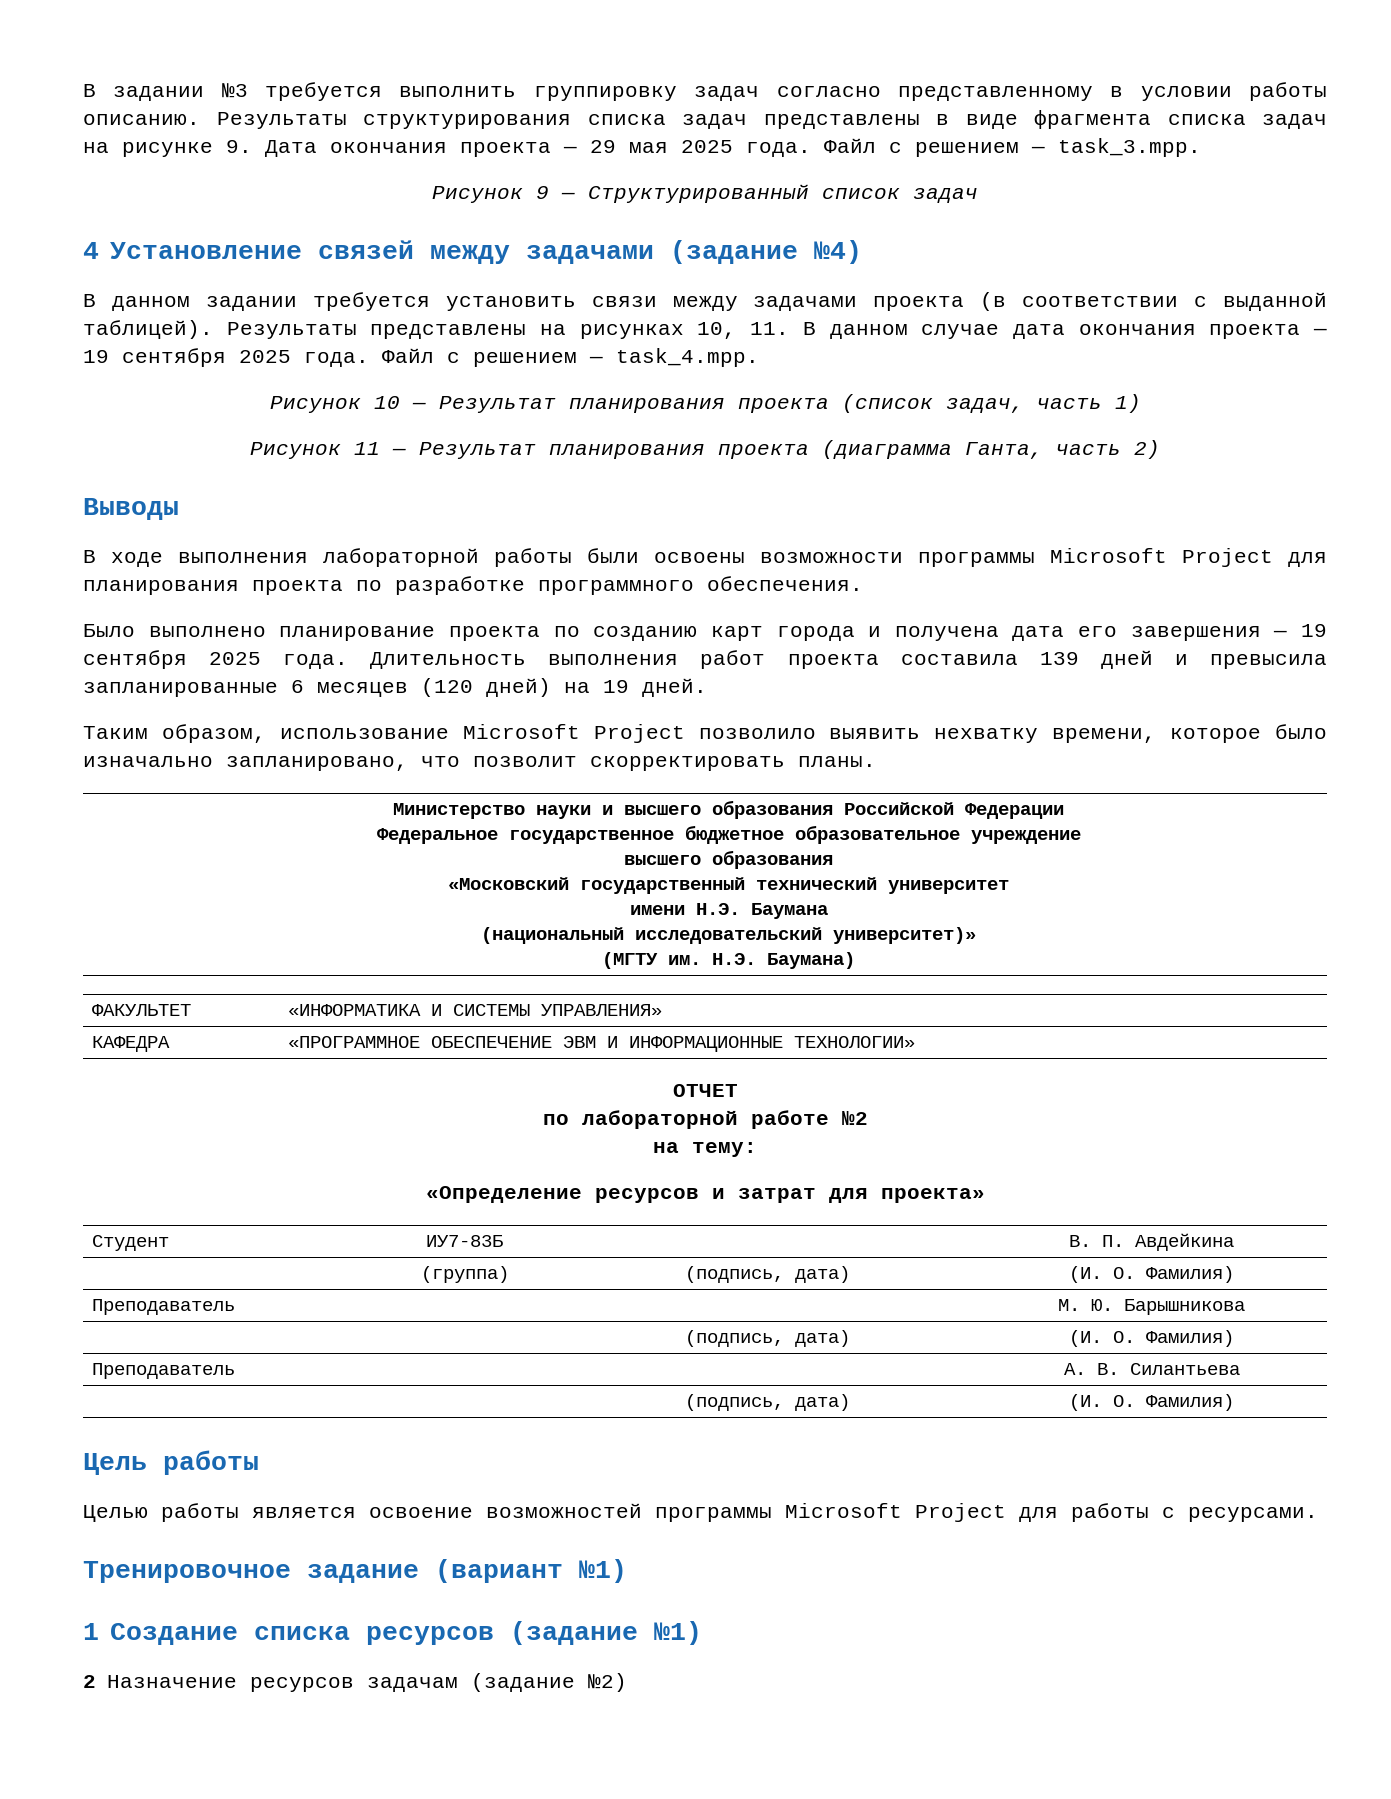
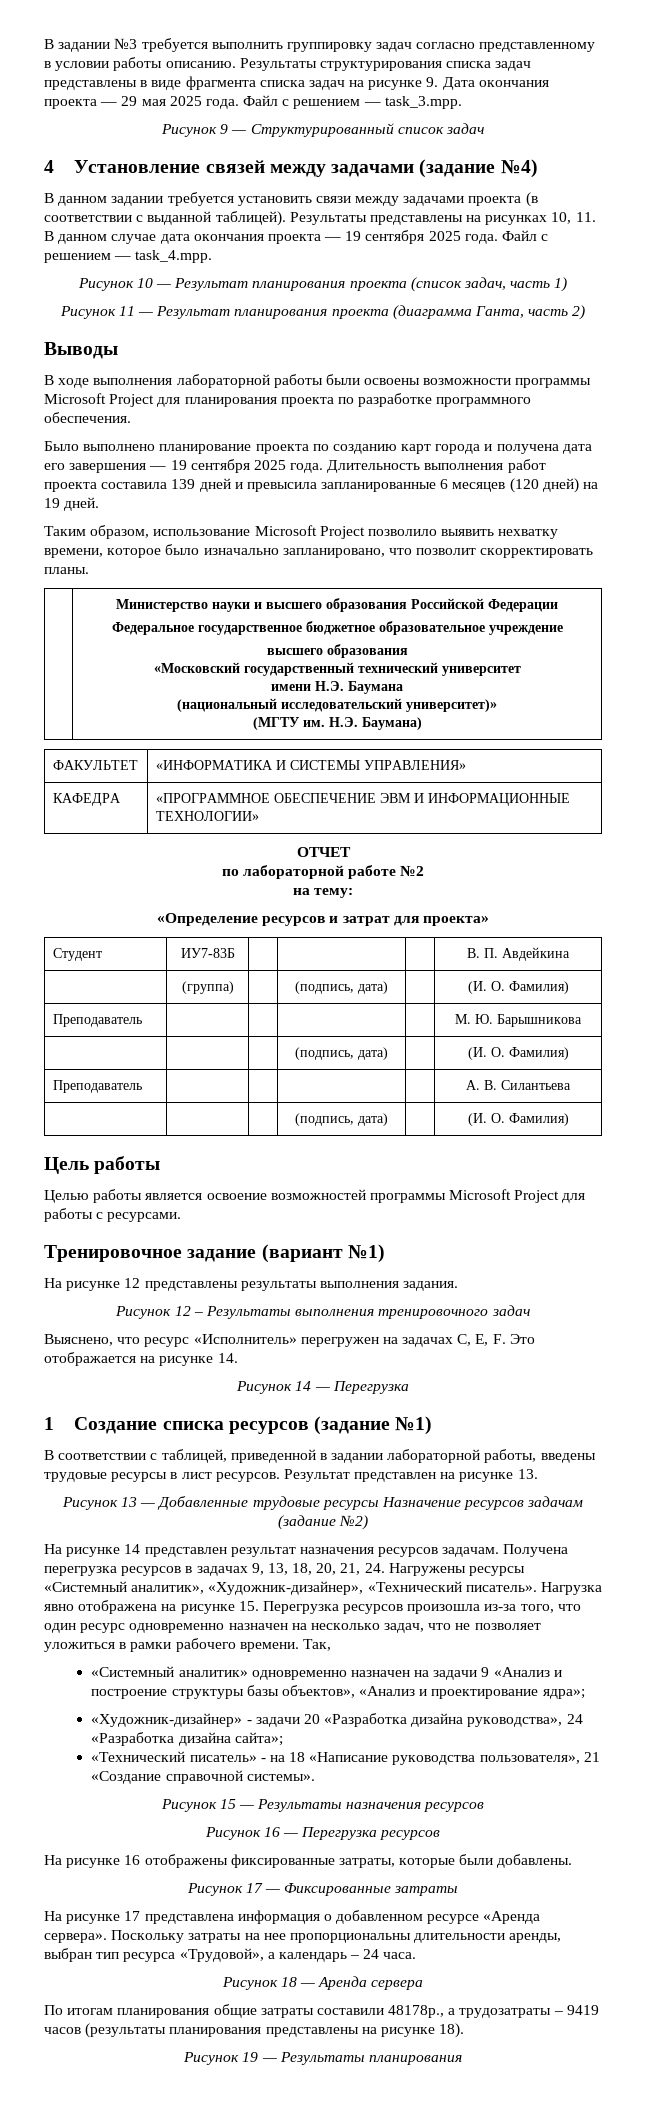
(627, 1571) none -> [44,1278,459,1291] [115,1305,530,1319] [44,1334,535,1347] [44,1352,238,1366] [236,1381,409,1394] // На рисунке 12 представлены результаты выполнения задания. // Рисунок 12 – Результаты выполнения тренировочного задач // Выяснено, что ресурс «Исполнитель» перегружен на задачах C, E, F. Это отображается на рисунке 14. // Рисунок 14 — Перегрузка
[83,1675,96,1688] 2 -> [44,1449,596,1463] [44,1469,538,1482] [61,1496,379,1510] В соответствии с таблицей, приведенной в задании лабораторной работы, введены трудовые ресурсы в лист ресурсов. Результат представлен на рисунке 13. // Рисунок 13 — Добавленные трудовые ресурсы
(627, 1682) none -> [44,1544,569,1557] [44,1563,526,1576] [44,1581,602,1595] [44,1600,581,1614] [44,1623,541,1633] [44,1638,331,1652] [91,1666,562,1680] [91,1685,585,1699] [91,1713,583,1727] [91,1732,283,1746] [91,1751,600,1765] [91,1770,315,1784] [160,1799,485,1812] [204,1827,441,1840] [44,1854,573,1868] [186,1883,459,1896] [44,1910,541,1924] [44,1930,562,1943] [44,1948,417,1962] [221,1976,424,1990] [44,2004,599,2018] [44,2023,465,2038] [183,2052,462,2065] // На рисунке 14 представлен результат назначения ресурсов задачам. Получена перегрузка ресурсов в задачах 9, 13, 18, 20, 21, 24. Нагружены ресурсы «Системный аналитик», «Художник-дизайнер», «Технический писатель». Нагрузка явно отображена на рисунке 15. Перегрузка ресурсов произошла из-за того, что один ресурс одновременно назначен на несколько задач, что не позволяет уложиться в рамки рабочего времени. Так, // «Системный аналитик» одновременно назначен на задачи 9 «Анализ и построение структуры базы объектов», «Анализ и проектирование ядра»; // «Художник-дизайнер» - задачи 20 «Разработка дизайна руководства», 24 «Разработка дизайна сайта»; // «Технический писатель» - на 18 «Написание руководства пользователя», 21 «Создание справочной системы». // Рисунок 15 — Результаты назначения ресурсов // Рисунок 16 — Перегрузка ресурсов // На рисунке 16 отображены фиксированные затраты, которые были добавлены. // Рисунок 17 — Фиксированные затраты // На рисунке 17 представлена информация о добавленном ресурсе «Аренда сервера». Поскольку затраты на нее пропорциональны длительности аренды, выбран тип ресурса «Трудовой», а календарь – 24 часа. // Рисунок 18 — Аренда сервера // По итогам планирования общие затраты составили 48178р., а трудозатраты – 9419 часов (результаты планирования представлены на рисунке 18). // Рисунок 19 — Результаты планирования

